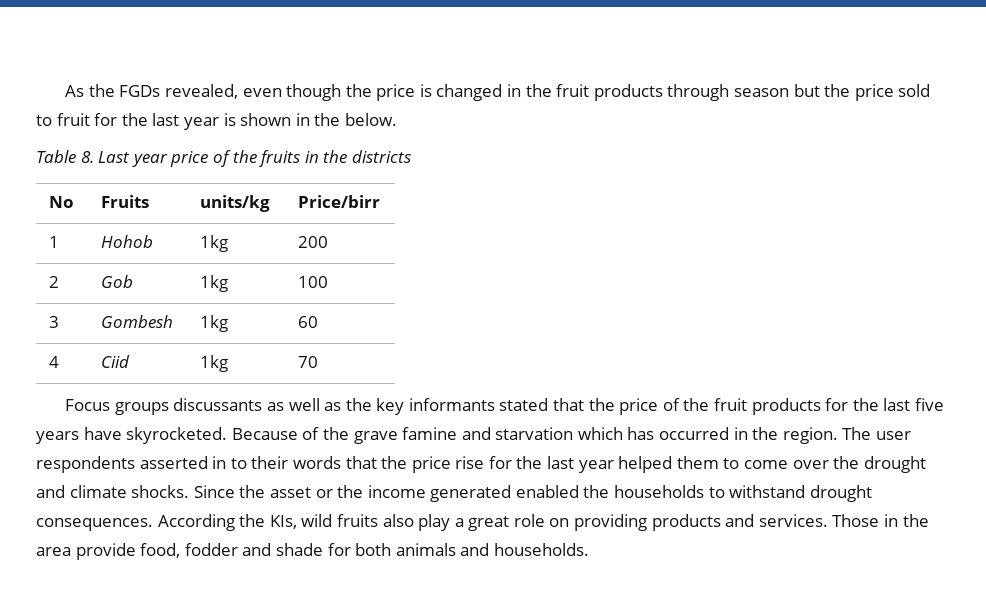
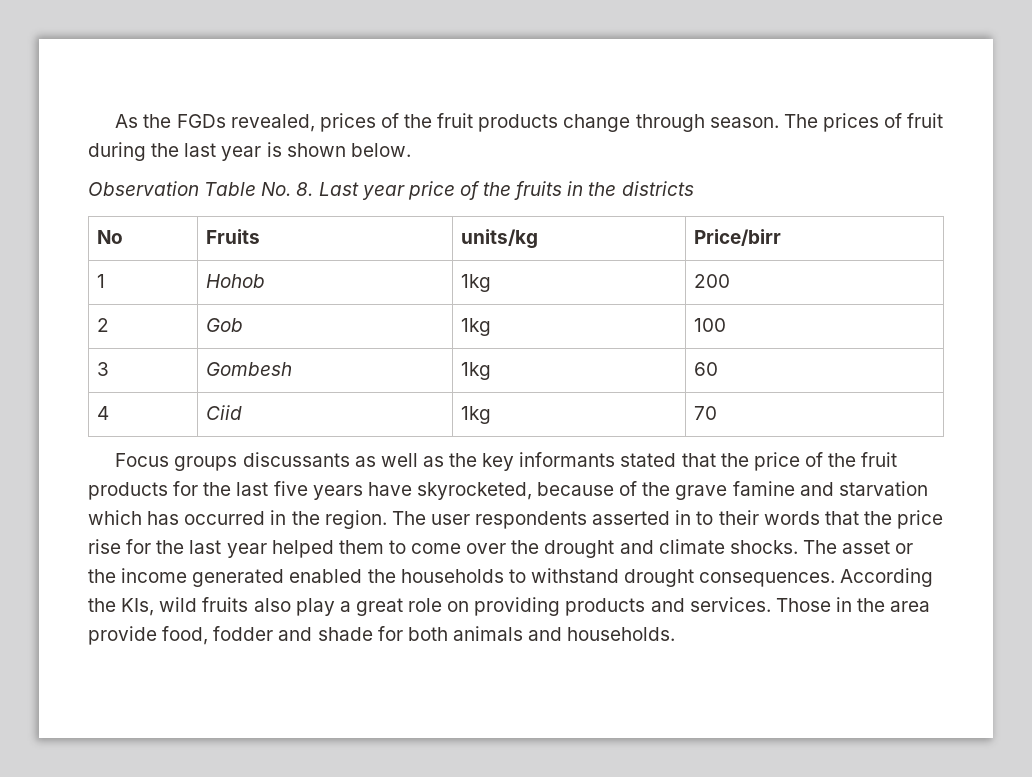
[242,84,931,101] [36,113,118,126] even though the price is changed in the fruit products through season but the price sold to fruit for -> [319,113,944,132] [88,142,146,161] prices of the fruit products change through season. The prices of fruit during
[295,113,341,126] in the -> (346, 150) none
[36,150,76,163] Table -> [88,181,292,196] Observation Table No.
[126,427,298,444] skyrocketed. Because -> [416,482,615,500] skyrocketed, because
[193,485,266,498] Since the -> [802,540,837,554] The

